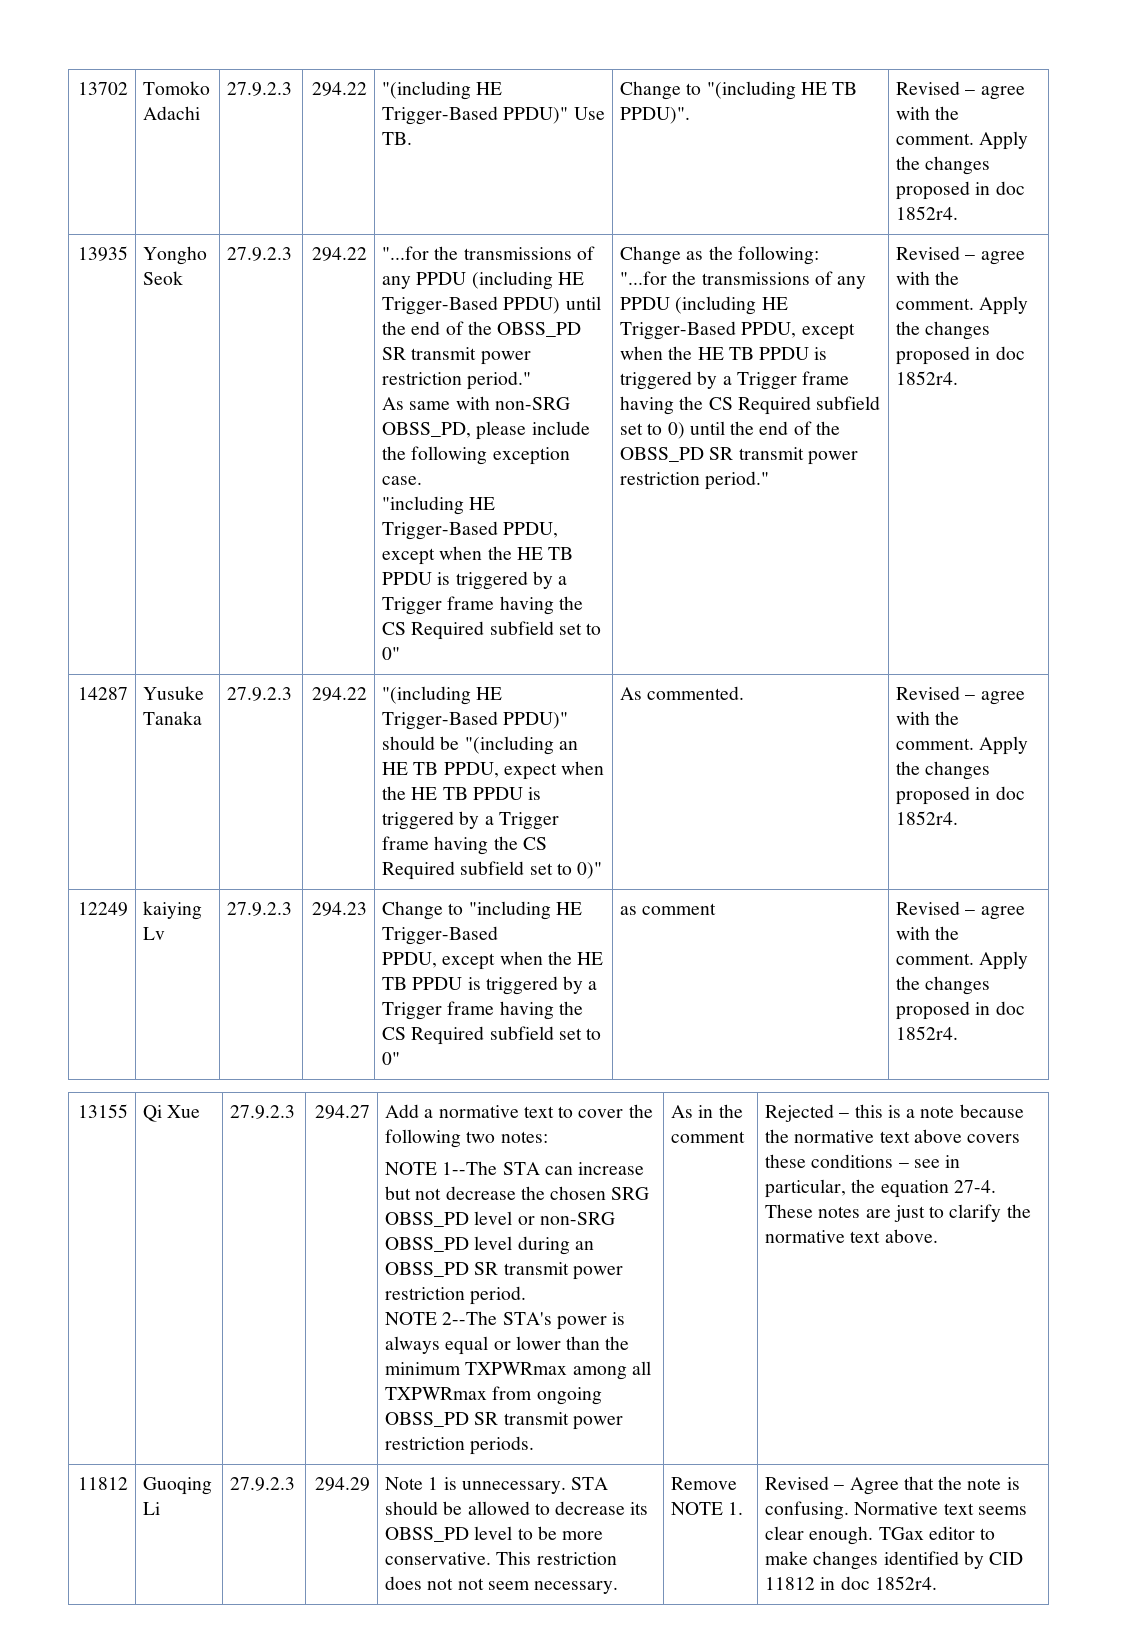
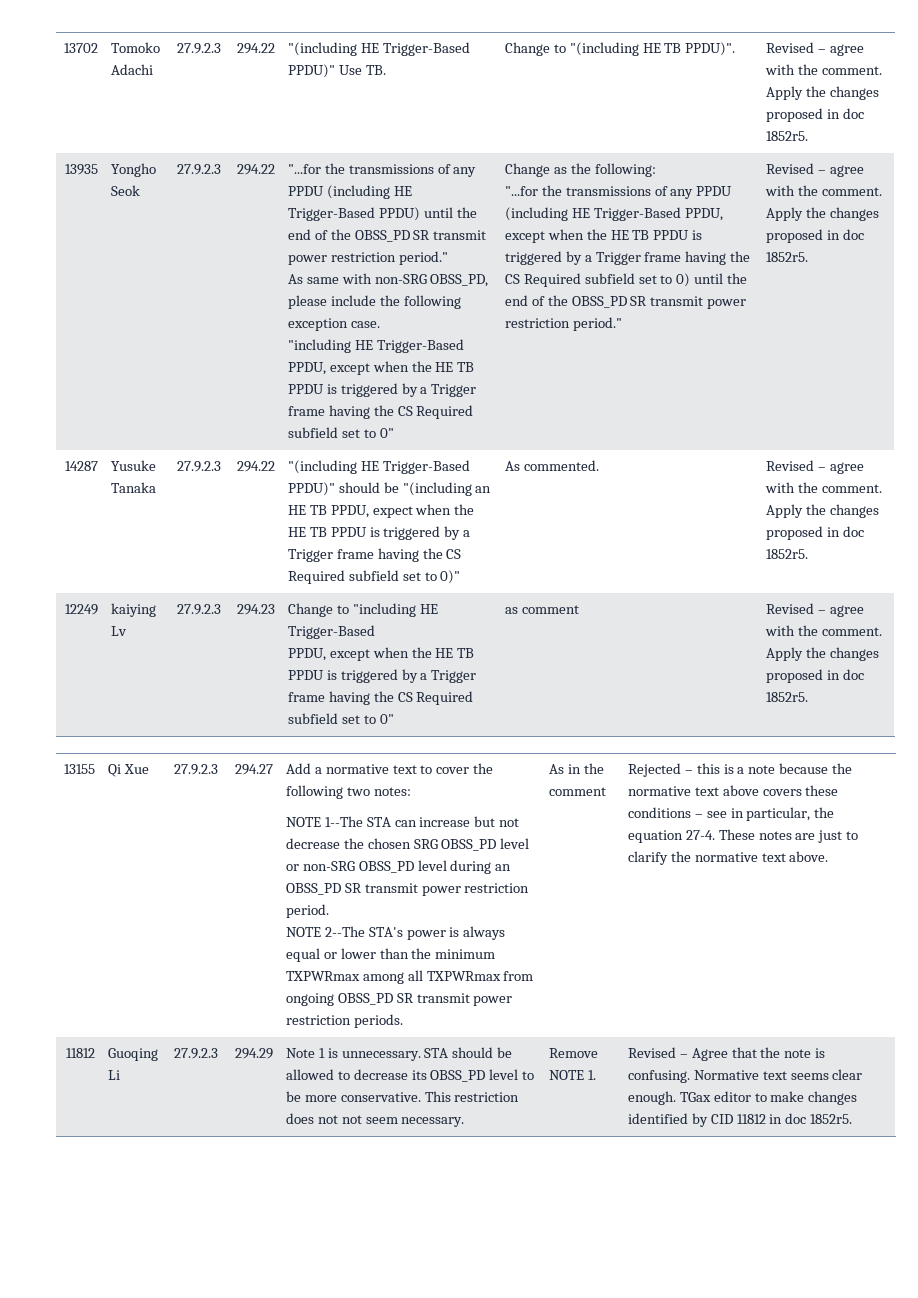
[896,206,959,220] 1852r4. -> [765,131,808,141] 1852r5.
[896,371,959,385] 1852r4. -> [765,252,808,262] 1852r5.
[896,811,959,825] 1852r4. -> [765,549,808,559] 1852r5.
[896,1026,959,1040] 1852r4. -> [765,692,808,702] 1852r5.
[874,1576,937,1590] 1852r4. -> [810,1114,853,1124] 1852r5.

